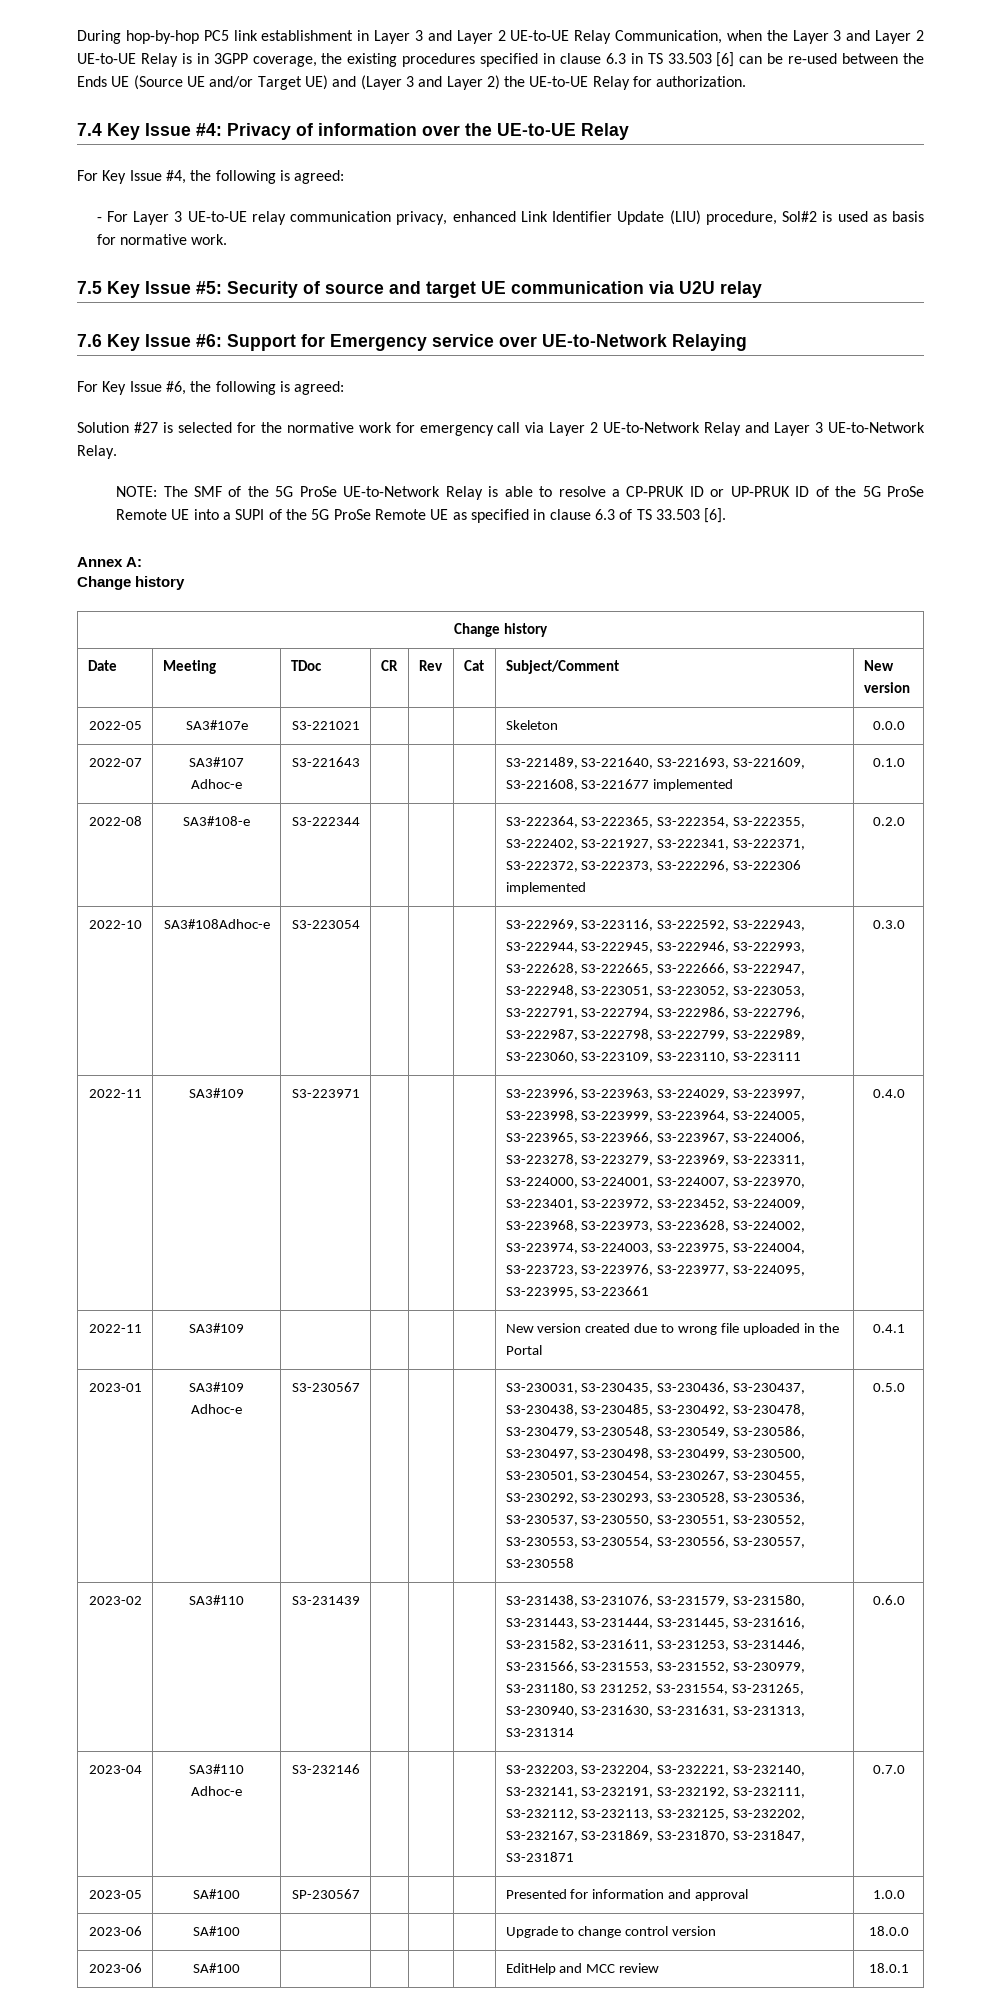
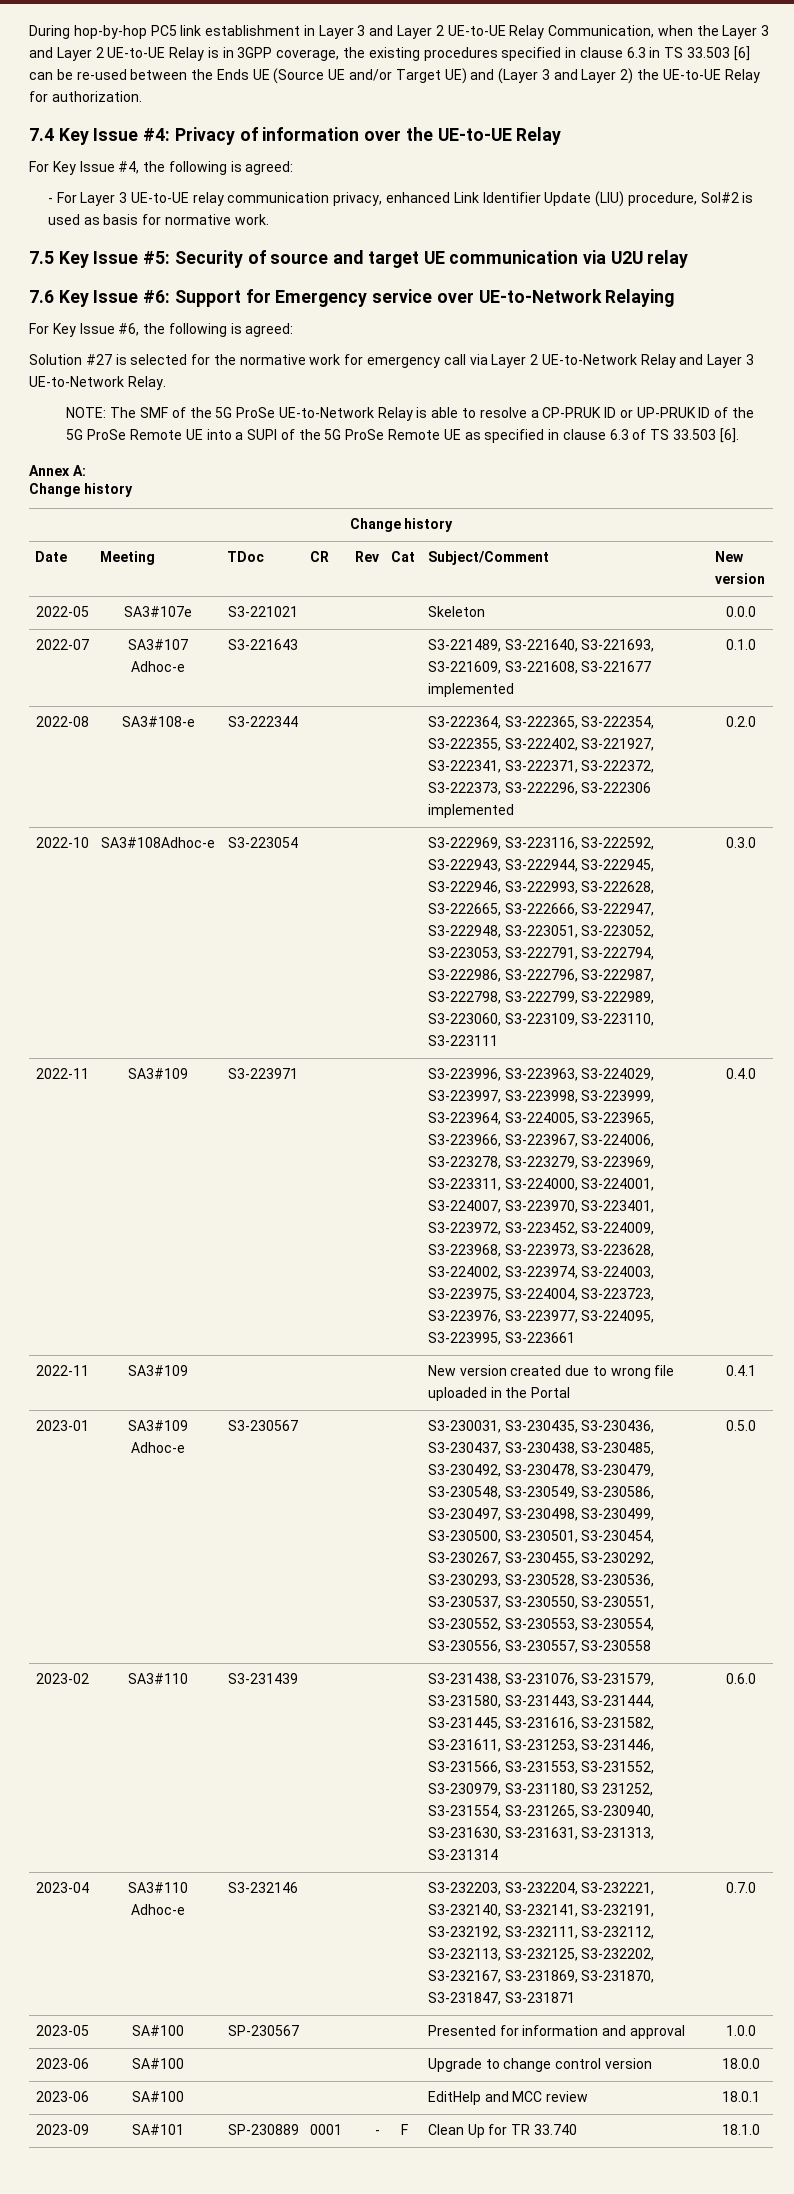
(909, 1968) none -> [35,2124,89,2135] [132,2124,184,2135] [227,2124,299,2135] [309,2124,342,2135] [375,2130,381,2135] [400,2124,408,2135] [427,2124,577,2138] [722,2124,760,2135] // 2023-09 | SA#101 | SP-230889 | 0001 | - | F | Clean Up for TR 33.740 | 18.1.0

